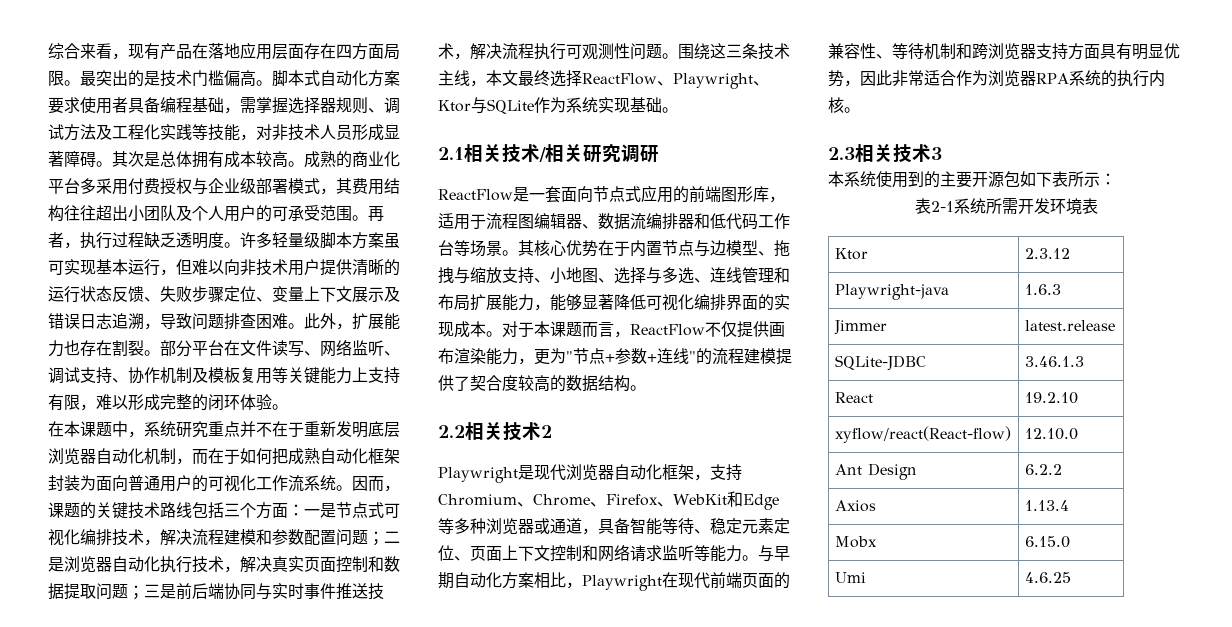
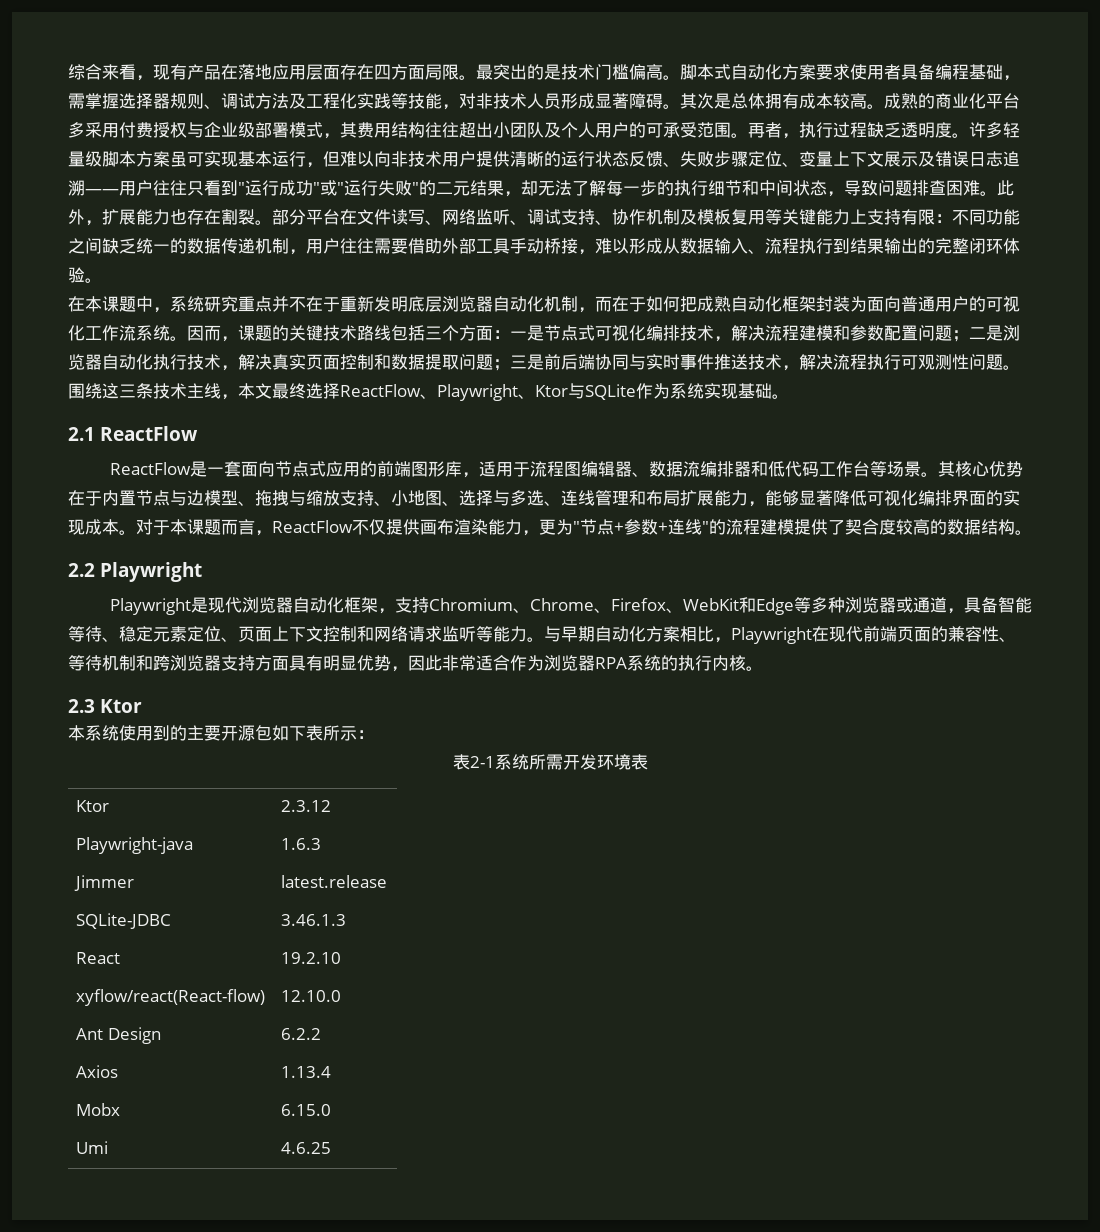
(144, 321) none -> [85,180,827,197] ——用户往往只看到"运行成功"或"运行失败"的二元结果，却无法了解每一步的执行细节和中间状态
[80,394,208,411] ，难以形成完整的 -> [935,209,1020,225] [68,238,969,255] ：不同功能之间缺乏统一的数据传递机制，用户往往需要借助外部工具手动桥接，难以形成从数据输入、流程执行到结果输出的完整
[464,144,659,163] 相关技术/相关研究调研 -> [100,426,198,441] ReactFlow
[465,422,552,441] 相关技术2 -> [100,562,202,582] Playwright
[855,144,942,163] 相关技术3 -> [100,699,142,713] Ktor

